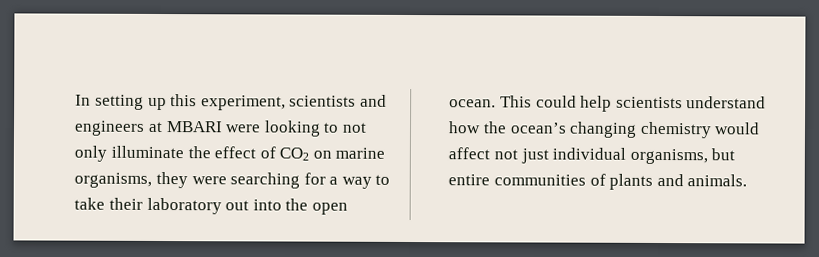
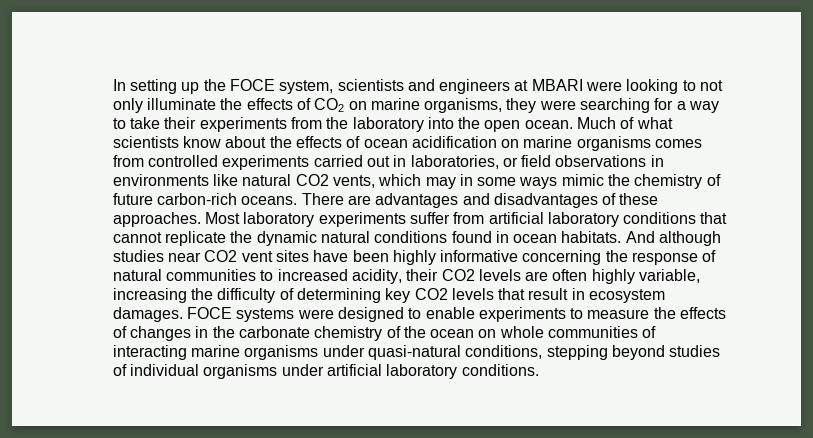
[170,94,286,111] this experiment, -> [203,79,334,94] the FOCE system,
[214,146,257,159] effect -> [246,98,293,110] effects
[146,197,348,215] [449,95,767,112] [448,121,761,139] [448,147,736,165] [448,173,748,190] laboratory out into the open ocean. This could help scientists understand how the ocean’s changing chemistry would affect not just individual organisms, but entire communities of plants and animals. -> [199,117,673,132] [112,136,703,151] [112,155,664,170] [112,174,721,189] [112,193,659,208] [112,212,728,227] [112,231,722,246] [112,250,717,265] [112,269,701,284] [112,288,666,303] [112,307,727,322] [112,326,657,341] [112,345,721,360] [112,364,539,379] experiments from the laboratory into the open ocean. Much of what scientists know about the effects of ocean acidification on marine organisms comes from controlled experiments carried out in laboratories, or field observations in environments like natural CO2 vents, which may in some ways mimic the chemistry of future carbon-rich oceans. There are advantages and disadvantages of these approaches. Most laboratory experiments suffer from artificial laboratory conditions that cannot replicate the dynamic natural conditions found in ocean habitats. And although studies near CO2 vent sites have been highly informative concerning the response of natural communities to increased acidity, their CO2 levels are often highly variable, increasing the difficulty of determining key CO2 levels that result in ecosystem damages. FOCE systems were designed to enable experiments to measure the effects of changes in the carbonate chemistry of the ocean on whole communities of interacting marine organisms under quasi-natural conditions, stepping beyond studies of individual organisms under artificial laboratory conditions.

